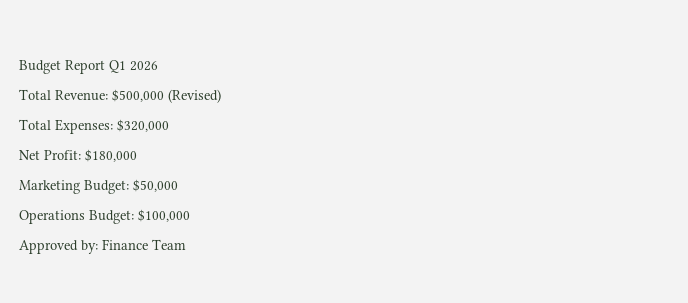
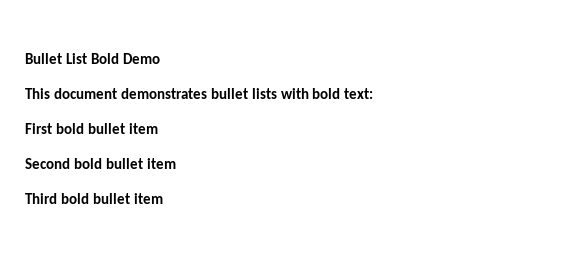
[19,60,158,74] [19,89,221,103] [19,119,169,134] [19,149,137,162] [19,179,178,194] [19,209,190,224] [19,239,186,254] Budget Report Q1 2026 // Total Revenue: $500,000 (Revised) // Total Expenses: $320,000 // Net Profit: $180,000 // Marketing Budget: $50,000 // Operations Budget: $100,000 // Approved by: Finance Team -> [25,53,160,64] [25,88,374,99] [25,123,158,134] [25,158,176,169] [25,193,163,204] Bullet List Bold Demo // This document demonstrates bullet lists with bold text: // First bold bullet item // Second bold bullet item // Third bold bullet item

